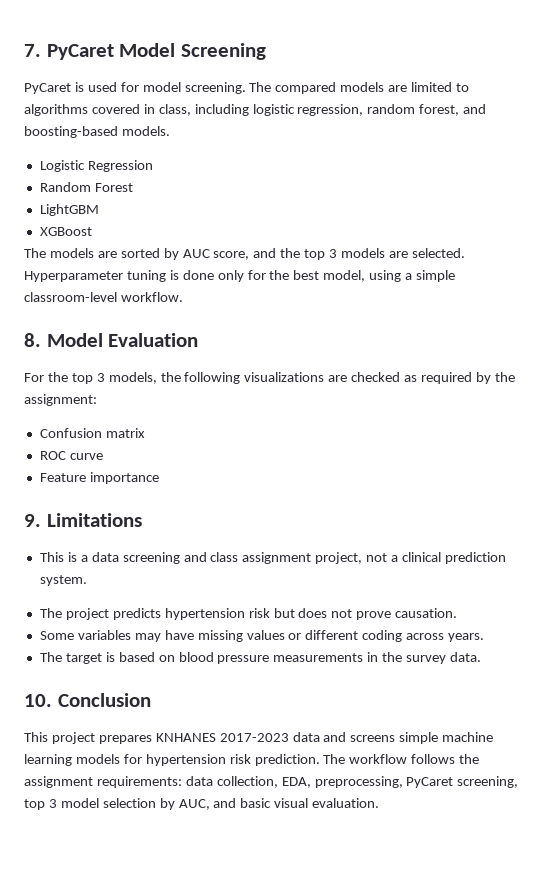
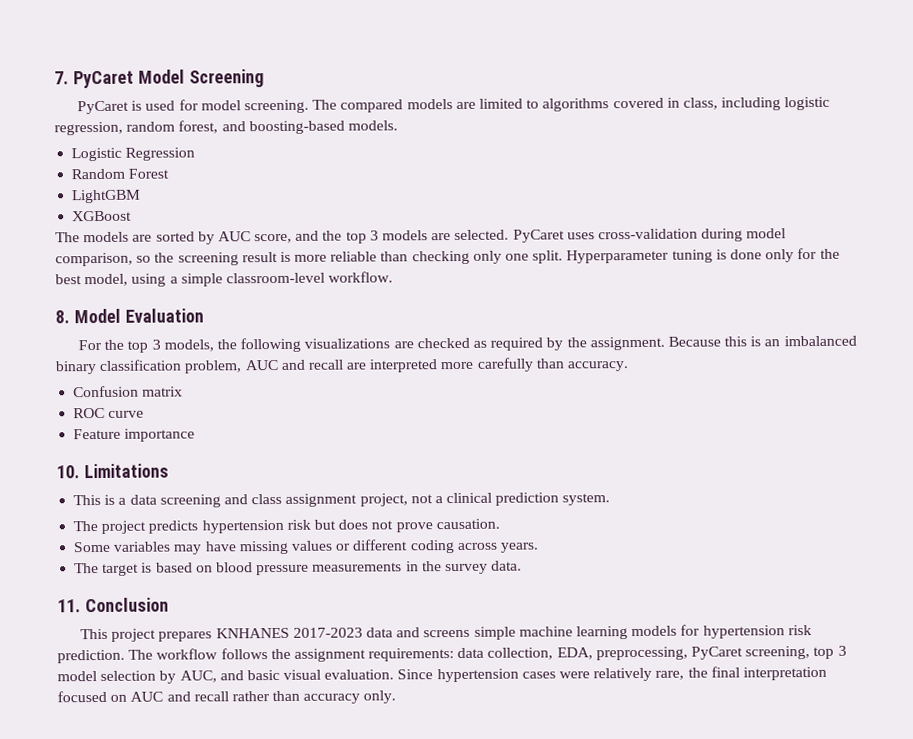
(465, 253) none -> [512,228,787,243] [55,250,564,267] PyCaret uses cross-validation during model comparison, so the screening result is more reliable than checking only one split.
[24,394,97,406] assignment: -> [589,335,857,351] [55,357,630,375] assignment. Because this is an imbalanced binary classification problem, AUC and recall are interpreted more carefully than accuracy.
[24,514,41,527] 9. -> [56,465,80,479] 10.
[24,694,52,707] 10. -> [57,599,81,613] 11.
(380, 803) none -> [397,666,827,683] [57,690,397,704] Since hypertension cases were relatively rare, the final interpretation focused on AUC and recall rather than accuracy only.

